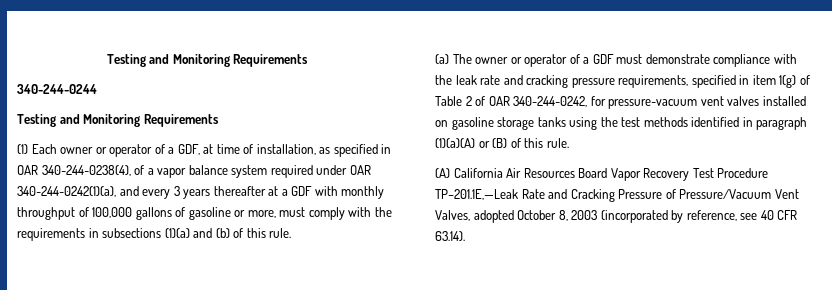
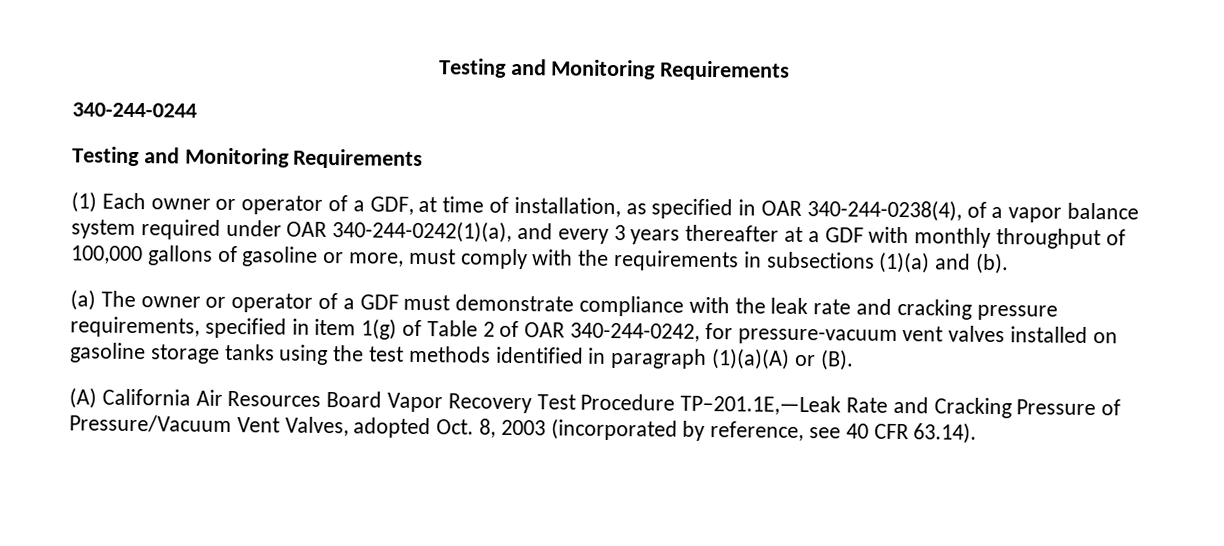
[215,228,292,238] (b) of this rule. -> [976,252,1010,275] (b).
[492,138,569,148] (B) of this rule. -> [819,349,854,371] (B).
[517,210,557,220] October -> [436,419,475,435] Oct.

